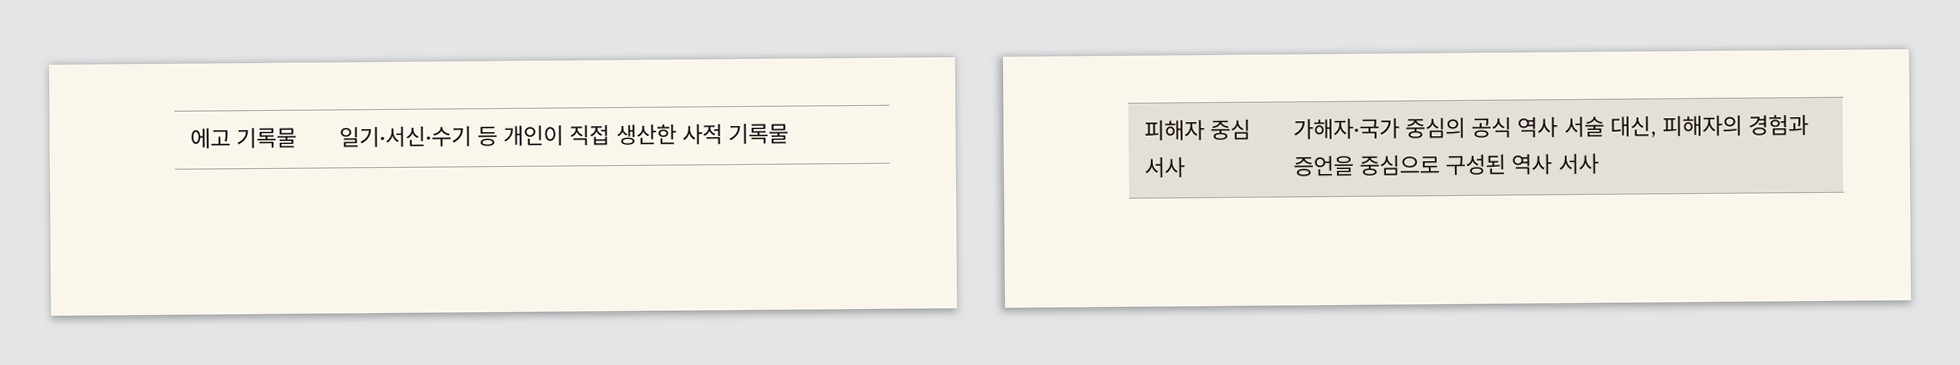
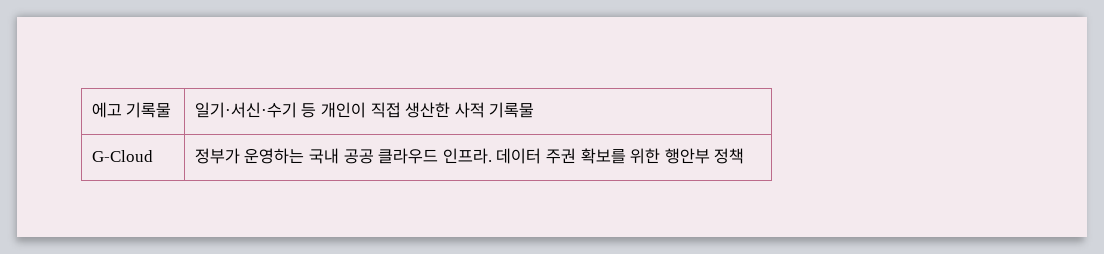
[1143,118,1251,141] [1143,156,1185,178] [1292,114,1810,140] [1292,152,1599,177] 피해자 중심 서사 | 가해자·국가 중심의 공식 역사 서술 대신, 피해자의 경험과 증언을 중심으로 구성된 역사 서사 -> [91,150,153,162] [194,148,745,164] G-Cloud | 정부가 운영하는 국내 공공 클라우드 인프라. 데이터 주권 확보를 위한 행안부 정책

